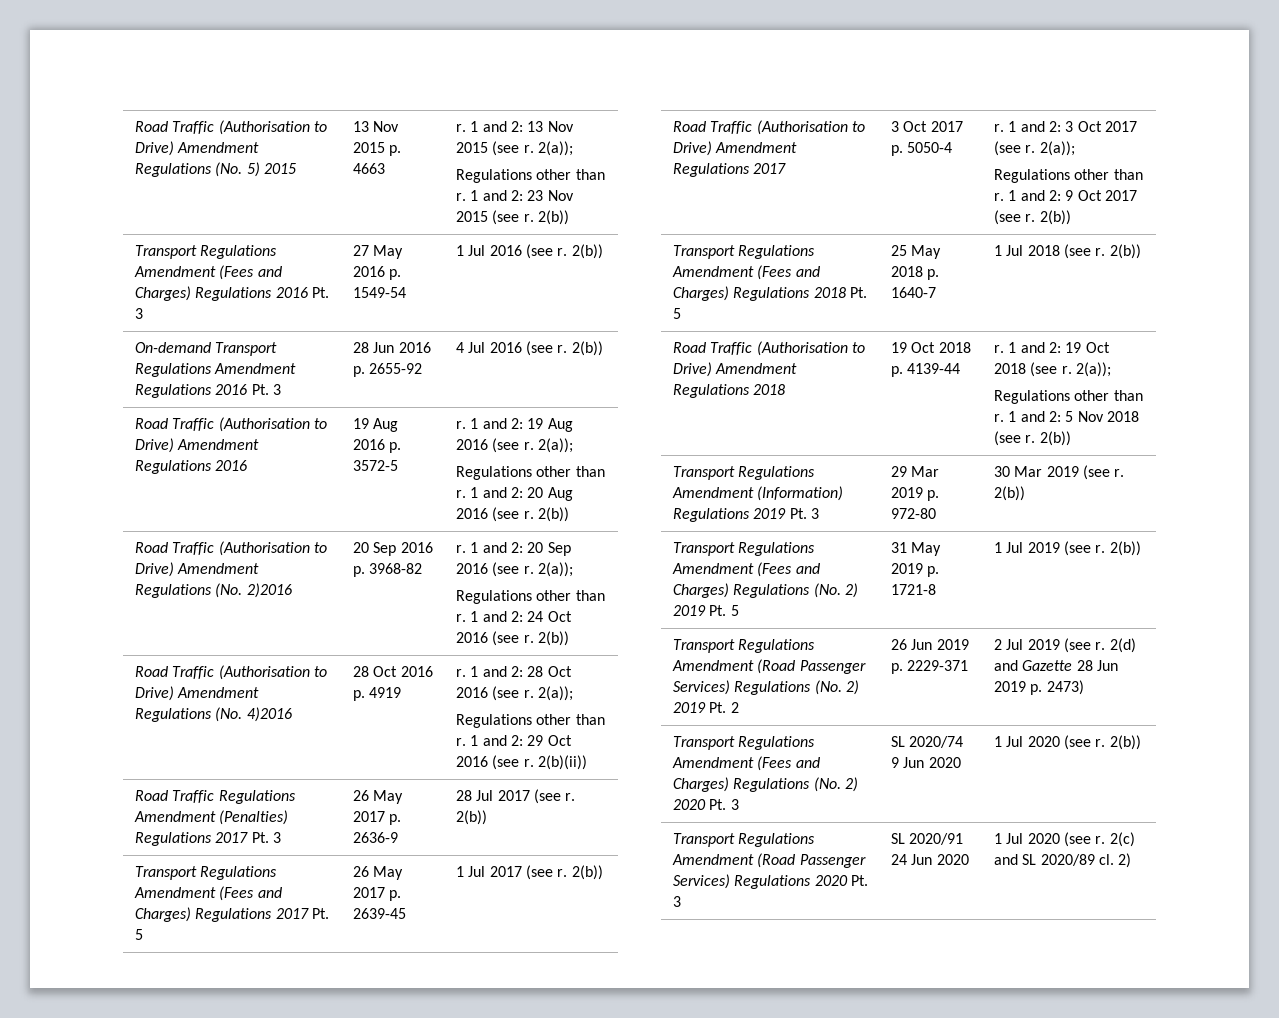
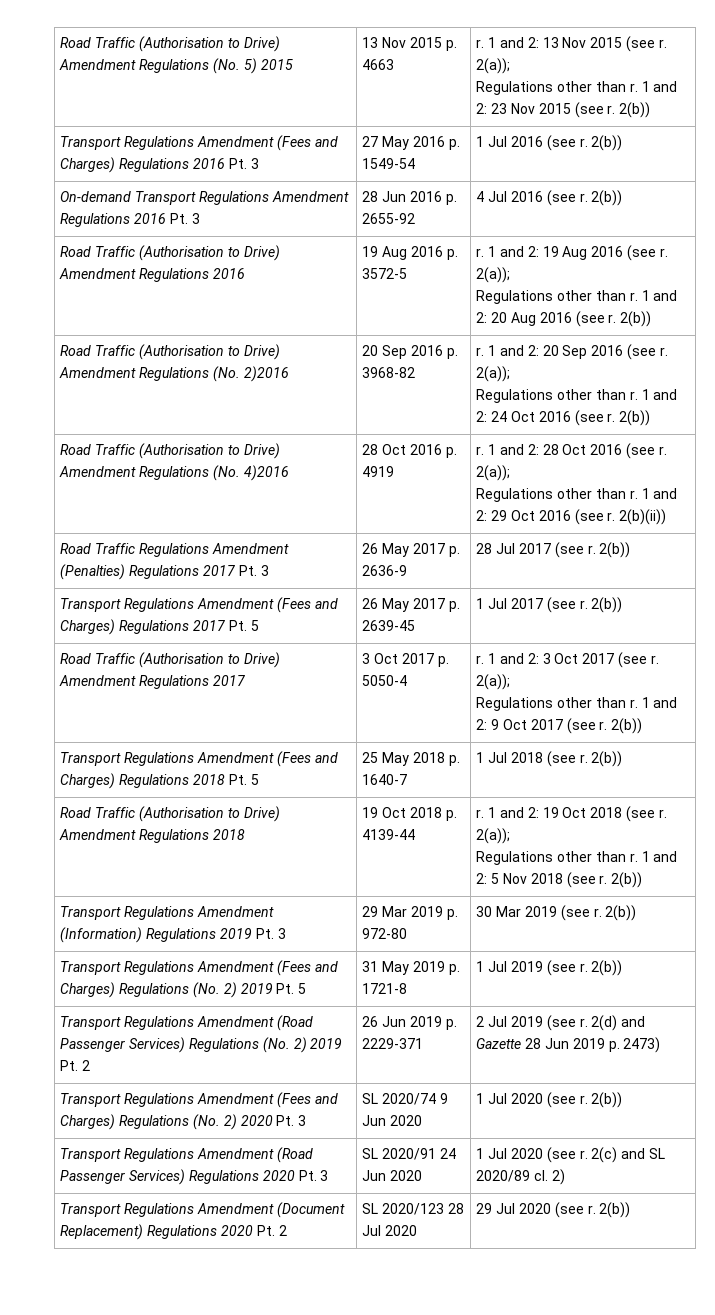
(1132, 860) none -> [60,1202,345,1218] [60,1224,287,1240] [362,1203,464,1215] [362,1225,418,1236] [476,1202,631,1218] // Transport Regulations Amendment (Document Replacement) Regulations 2020 Pt. 2 | SL 2020/123 28 Jul 2020 | 29 Jul 2020 (see r. 2(b))

